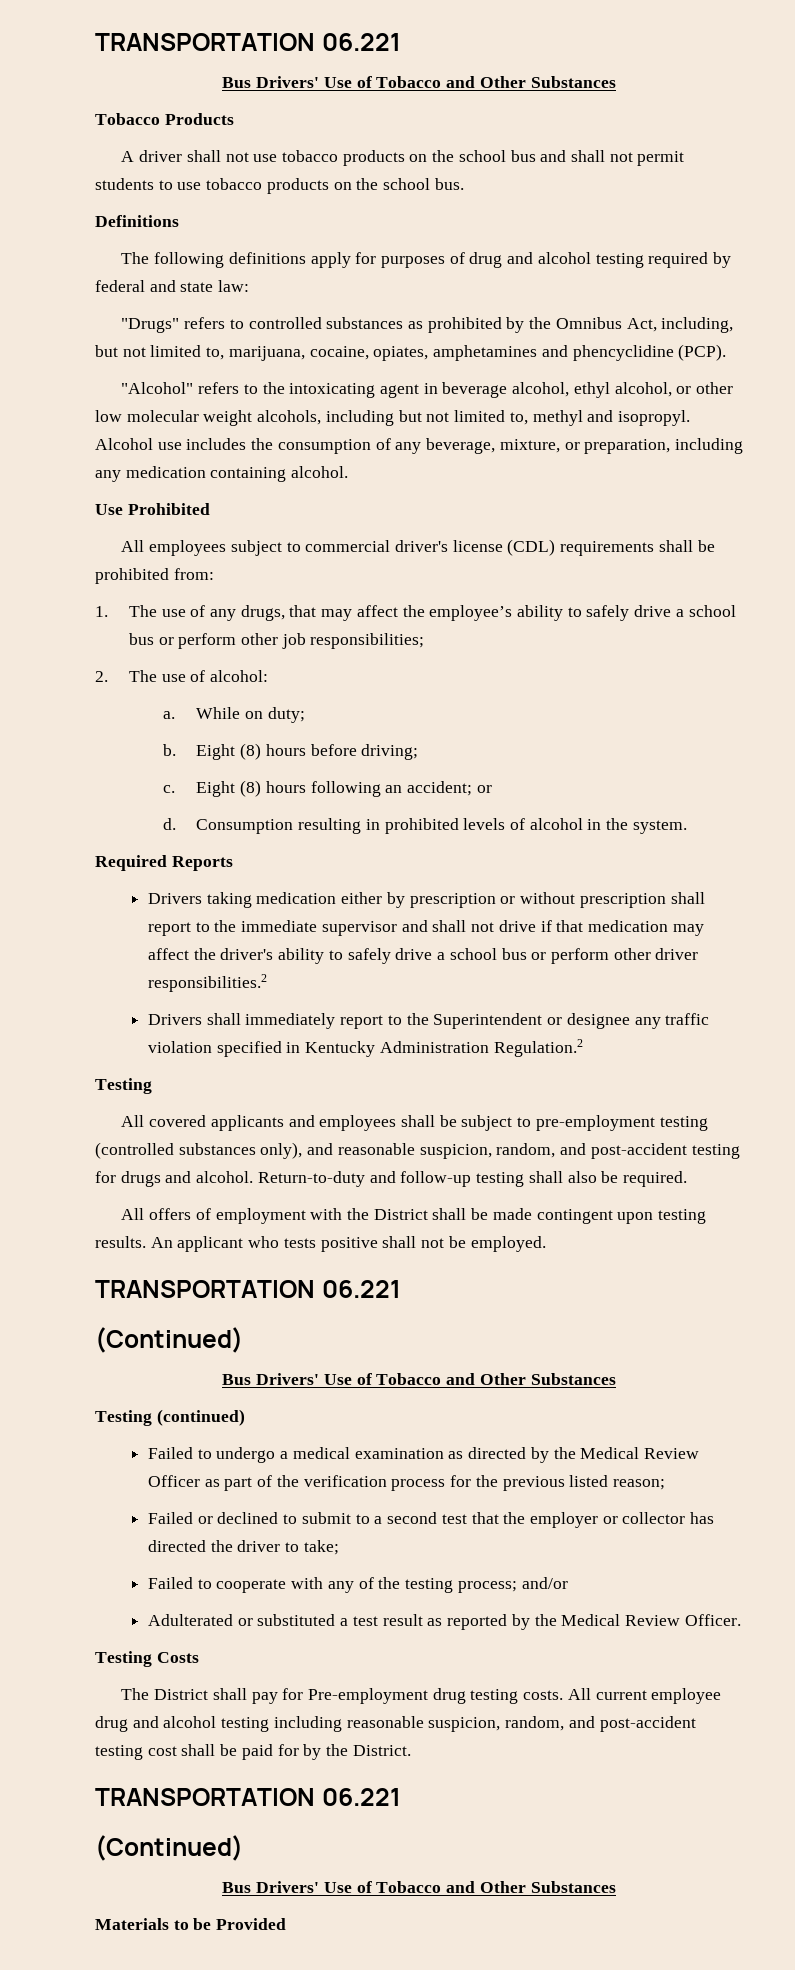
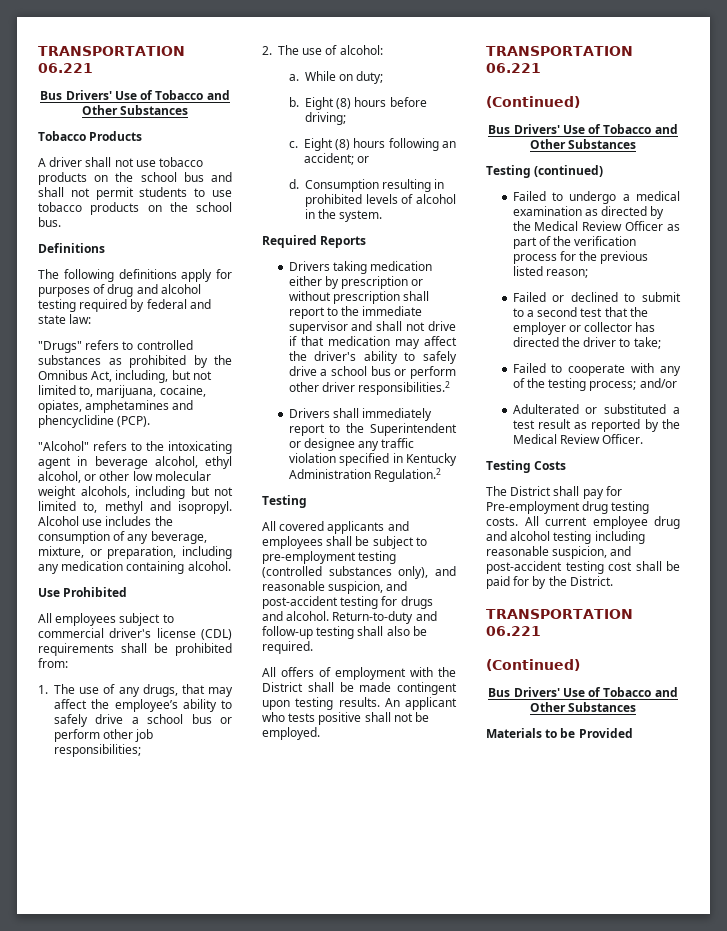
[496,1143,556,1158] random, -> (384, 587) none
[505,1716,565,1731] random, -> (608, 552) none

